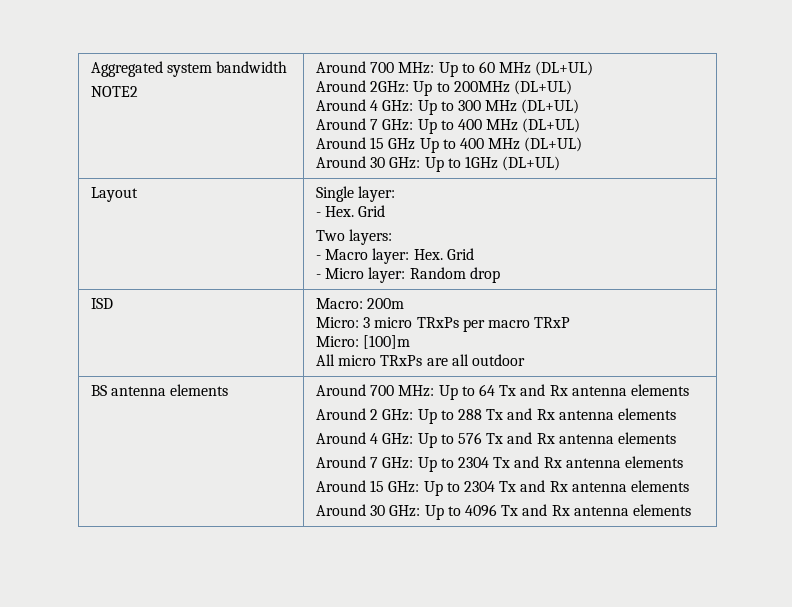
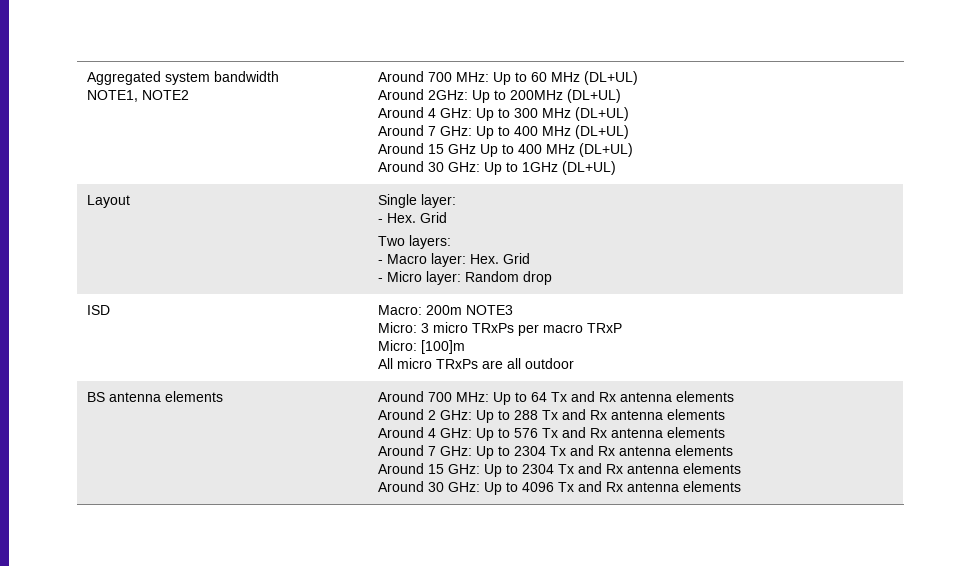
(288, 67) none -> [87,90,139,102] NOTE1,
(405, 303) none -> [466,305,514,315] NOTE3

